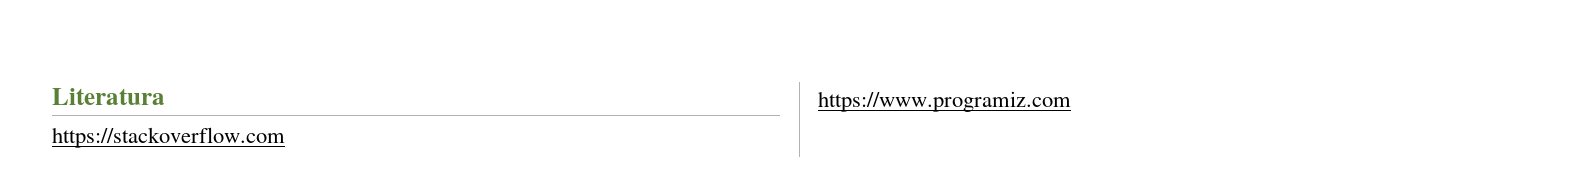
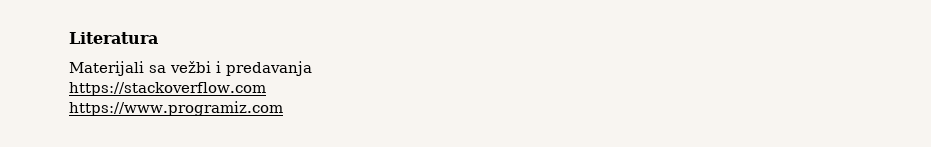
(165, 96) none -> [69,61,312,76] // Materijali sa vežbi i predavanja

